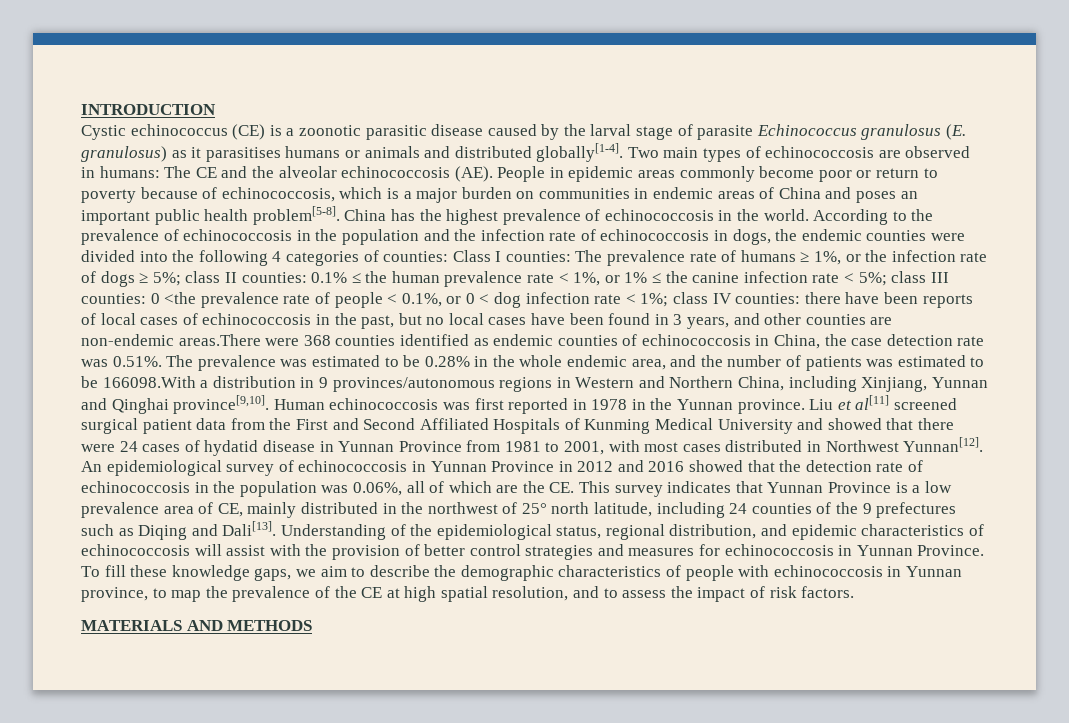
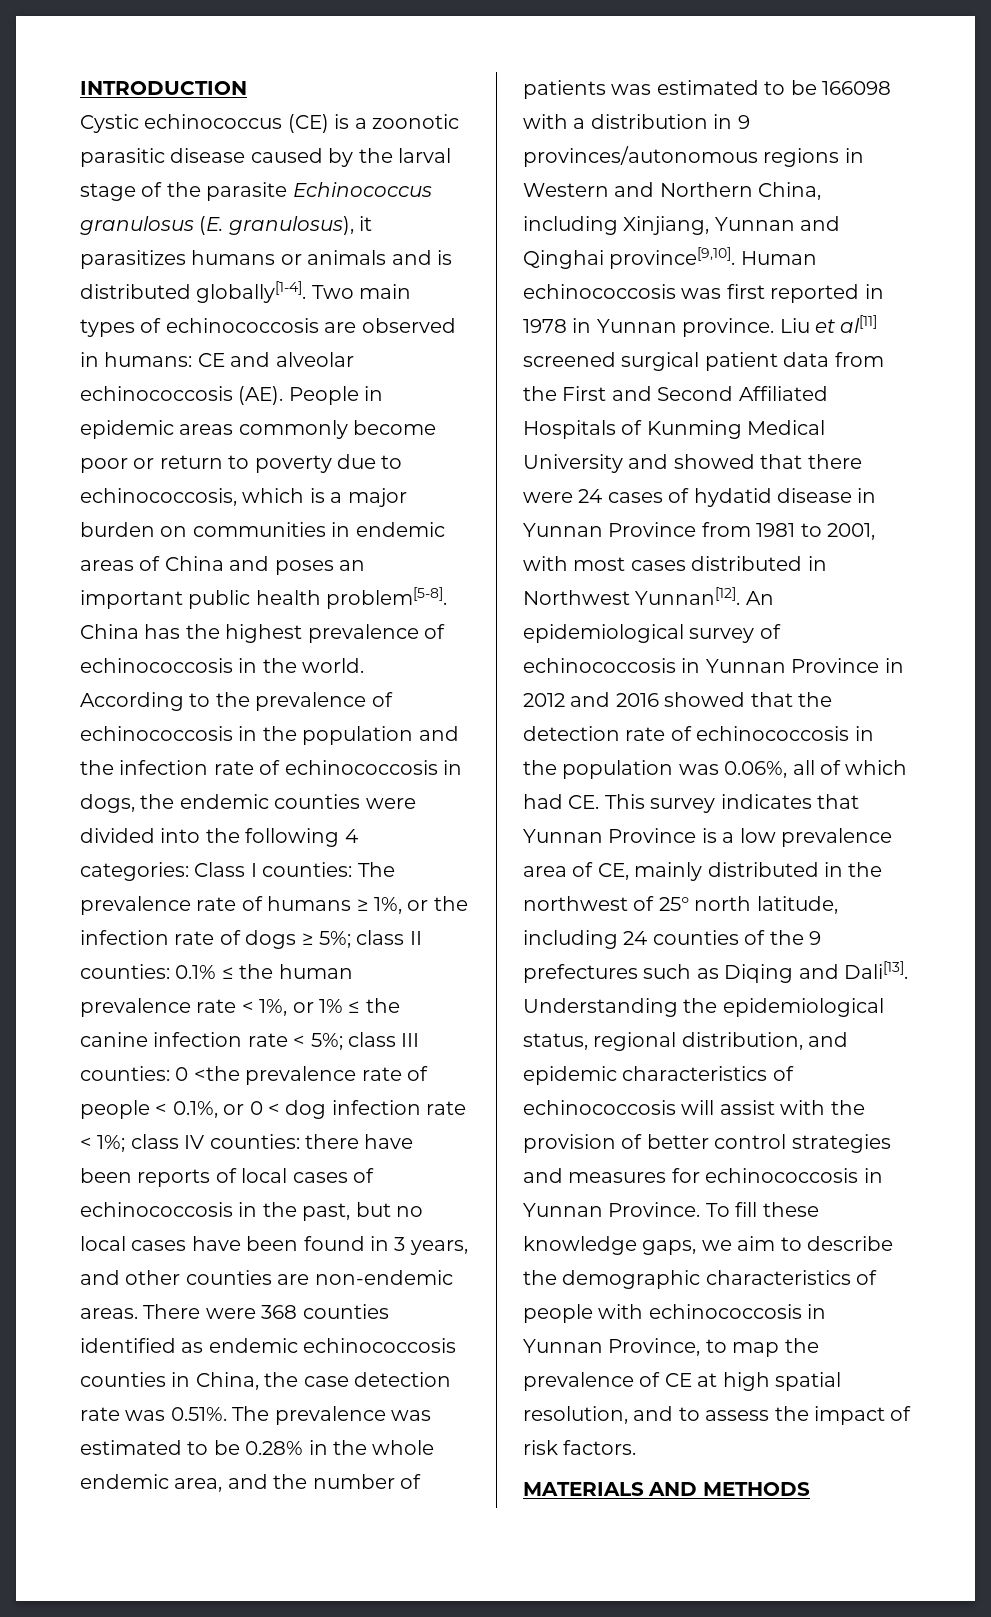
(693, 130) none -> [166,182,201,197] the
[81,146,281,162] granulosus) as it parasitises -> [228,216,373,235] [80,250,186,269] granulosus), it parasitizes
(451, 152) none -> [437,250,452,265] is
[164,166,192,178] The -> (193, 359) none
[251,166,274,178] the -> (271, 359) none
[140,187,218,199] because of -> [337,454,403,469] due to
[285,250,449,266] categories of counties: -> [80,862,189,881] categories:
[178,334,261,346] areas.There -> [80,1304,201,1319] areas. There
[557,334,751,346] counties of echinococcosis -> [303,1338,457,1353] [80,1372,166,1387] echinococcosis counties
[102,376,196,388] 166098.With -> [822,81,891,95] [523,114,568,129] 166098 with
[650,398,673,410] the -> (592, 325) none
[496,481,545,493] are the -> [523,794,563,809] had
[390,524,406,536] of -> (678, 1007) none
[81,587,148,602] province, -> [608,1338,701,1356] Province,
[334,586,357,598] the -> (661, 1379) none

